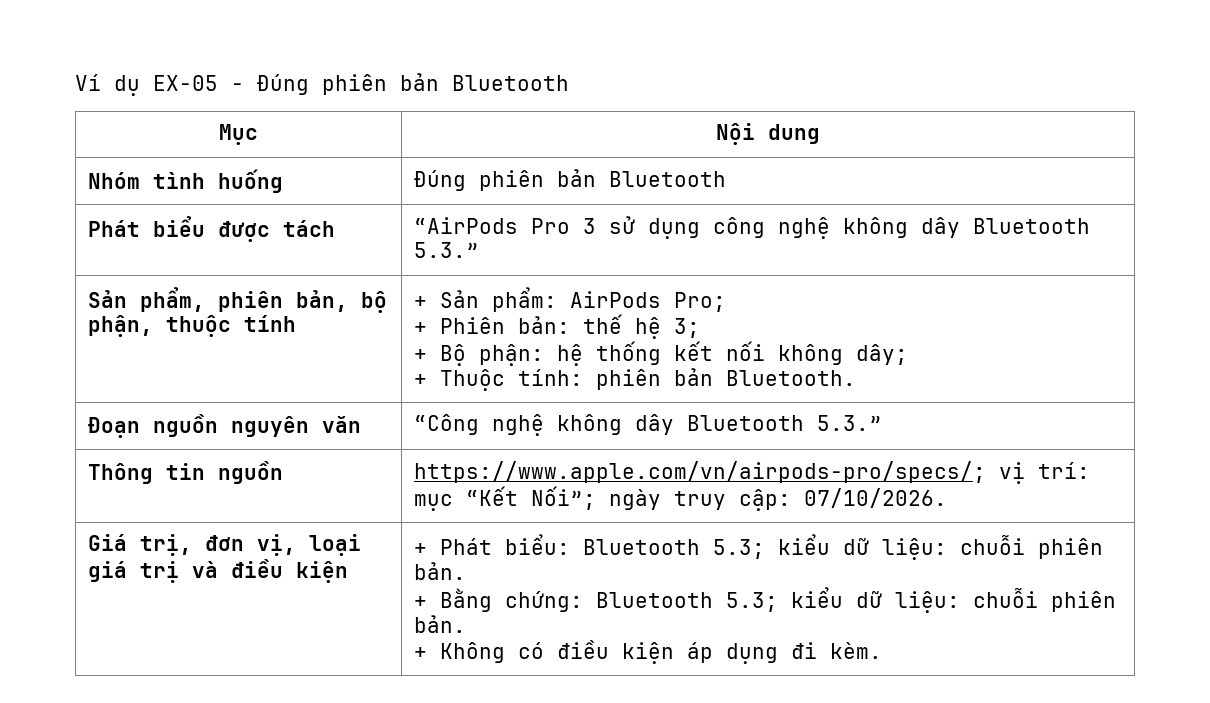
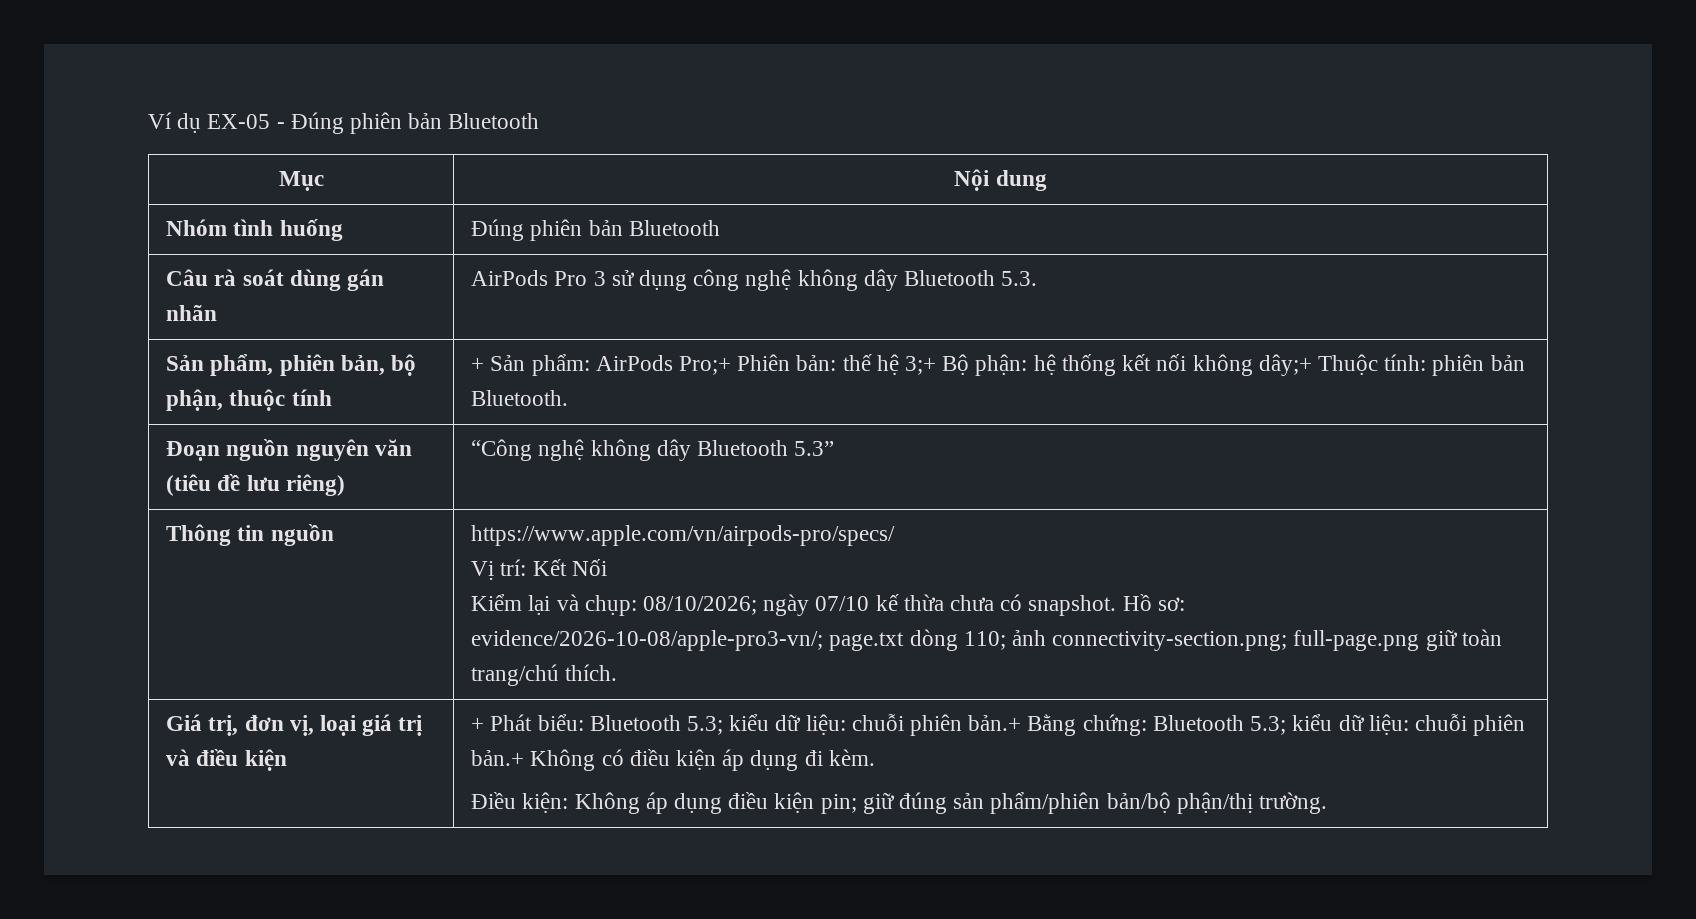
[88,216,336,242] [414,217,519,234] Phát biểu được tách | “AirPods -> [166,269,385,291] [166,305,218,321] [471,270,549,286] Câu rà soát dùng gán nhãn | AirPods
[414,242,480,258] 5.3.” -> [1001,271,1038,286] 5.3.
[674,292,727,312] [414,322,428,334] Pro; // + -> [679,356,732,375] Pro;+
[674,318,701,338] [414,349,428,361] 3; // + -> [905,356,937,375] 3;+
[856,344,909,365] [414,374,428,386] dây; // + -> [1258,354,1312,376] dây;+
(362, 424) none -> [166,474,345,496] (tiêu đề lưu riêng)
[817,415,883,431] 5.3.” -> [794,441,835,456] 5.3”
[414,461,1091,484] [414,486,948,511] https://www.apple.com/vn/airpods-pro/specs/; vị trí: mục “Kết Nối”; ngày truy cập: 07/10/2026. -> [471,525,896,546] [471,559,607,580] [471,594,1185,616] [471,629,1502,651] [471,664,618,686] https://www.apple.com/vn/airpods-pro/specs/ // Vị trí: Kết Nối // Kiểm lại và chụp: 08/10/2026; ngày 07/10 kế thừa chưa có snapshot. Hồ sơ: evidence/2026-10-08/apple-pro3-vn/; page.txt dòng 110; ảnh connectivity-section.png; full-page.png giữ toàn trang/chú thích.
[414,562,467,580] [414,596,428,608] bản. // + -> [968,715,1022,731] bản.+
[414,615,467,633] [414,647,428,659] bản. // + -> [471,750,525,766] bản.+
(883, 650) none -> [471,792,1328,814] // Điều kiện: Không áp dụng điều kiện pin; giữ đúng sản phẩm/phiên bản/bộ phận/thị trường.

